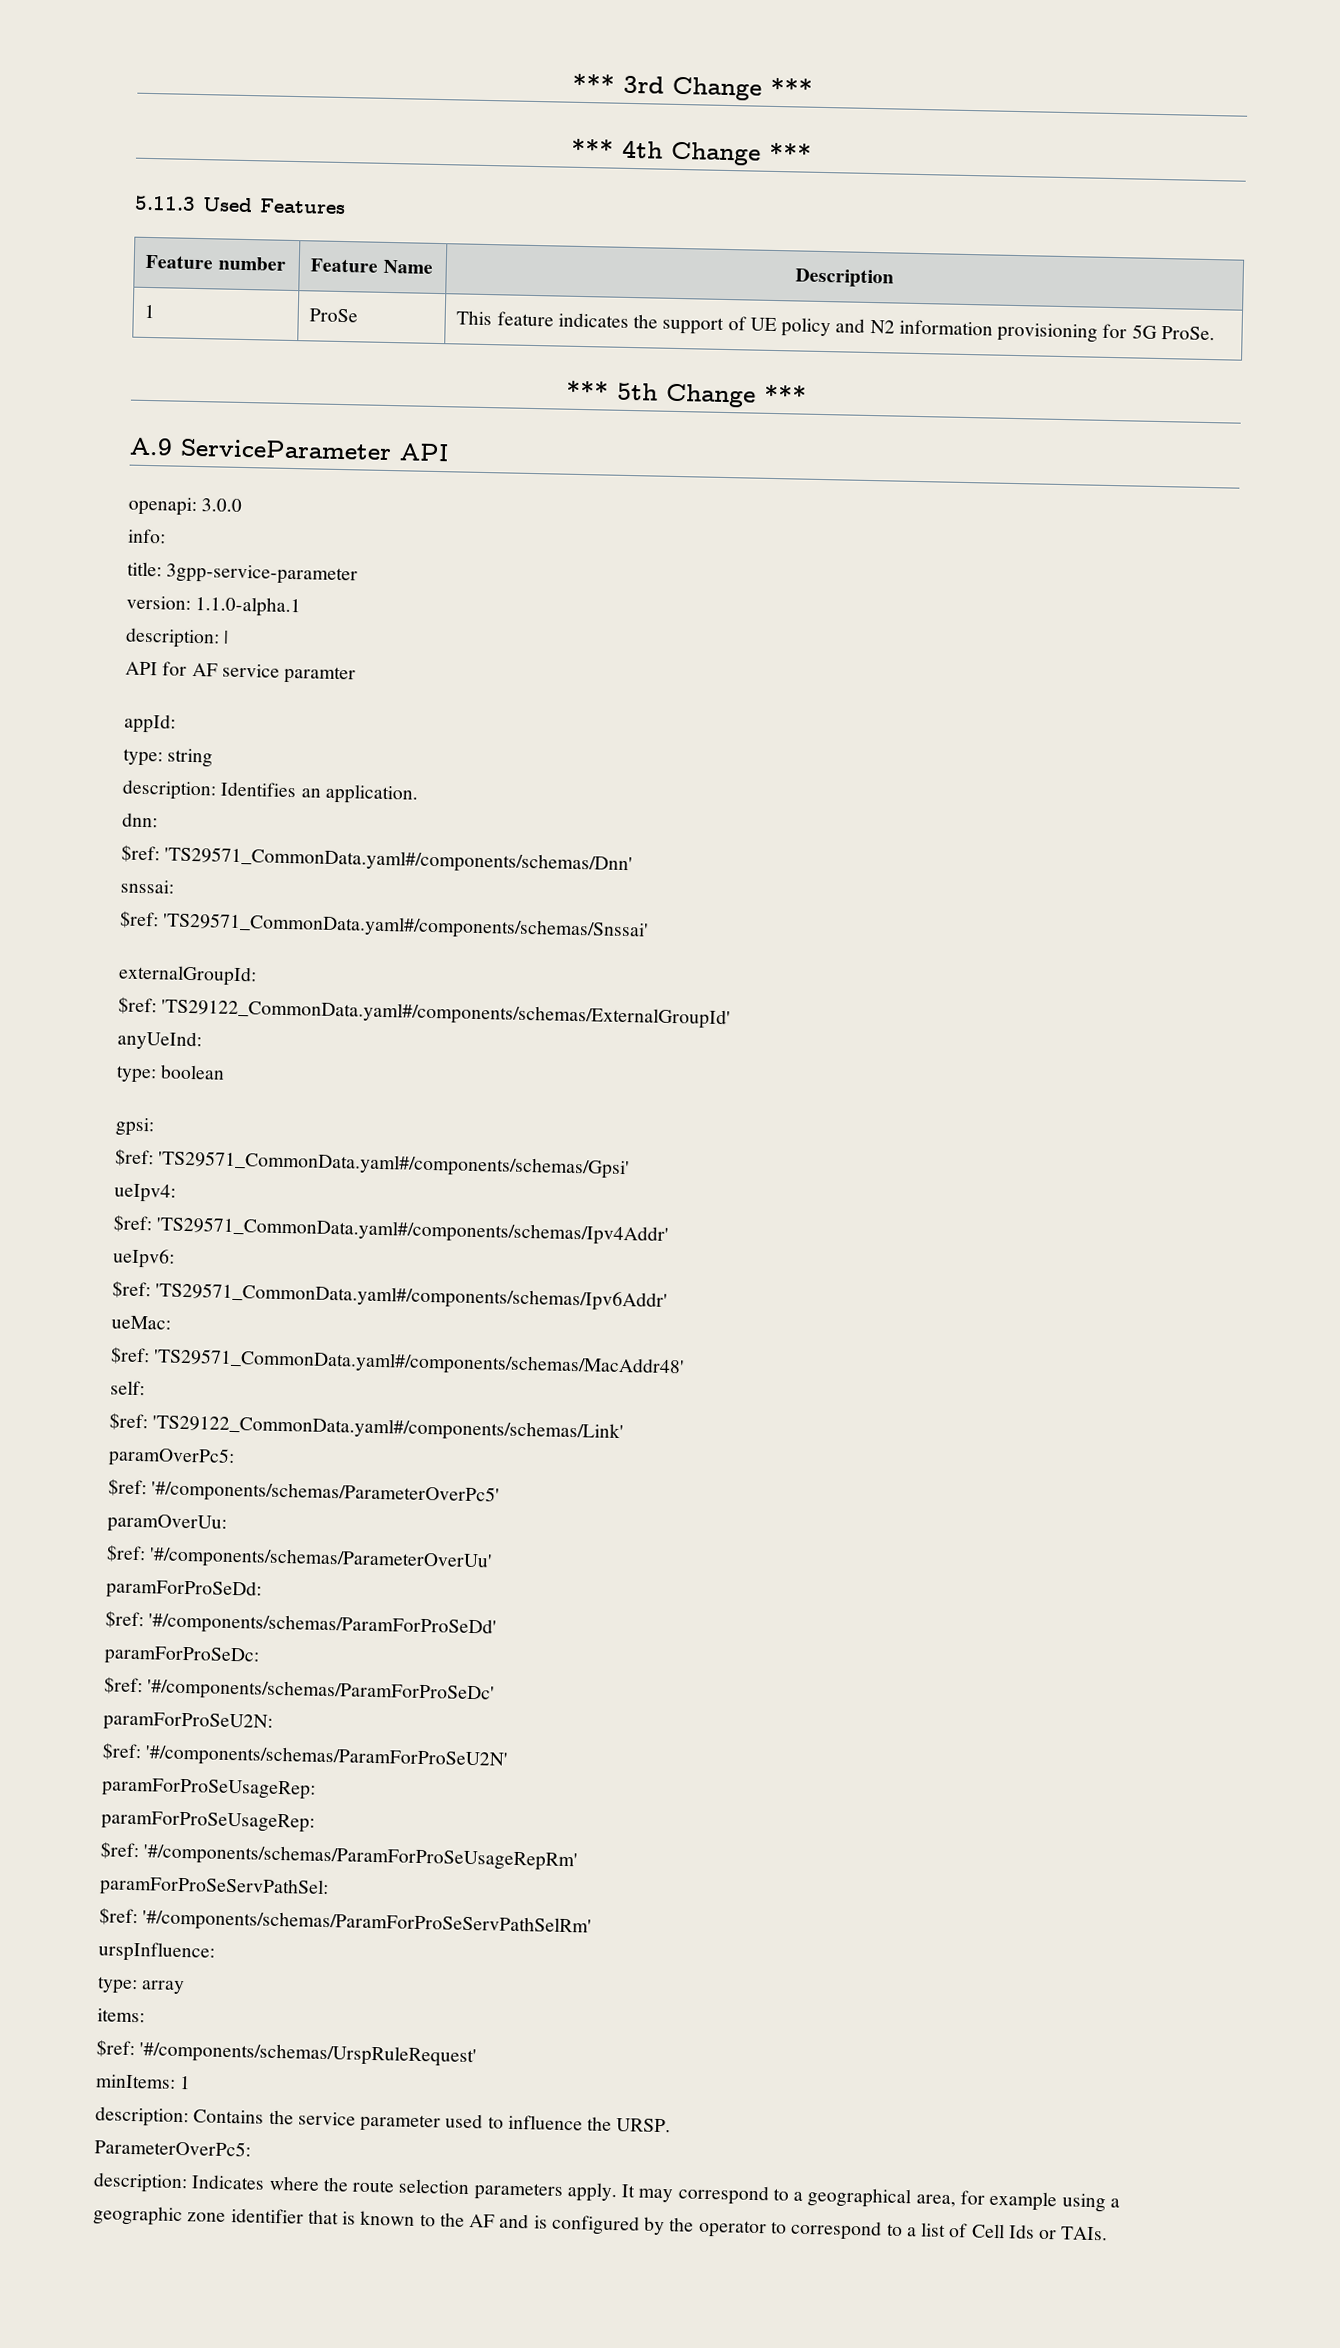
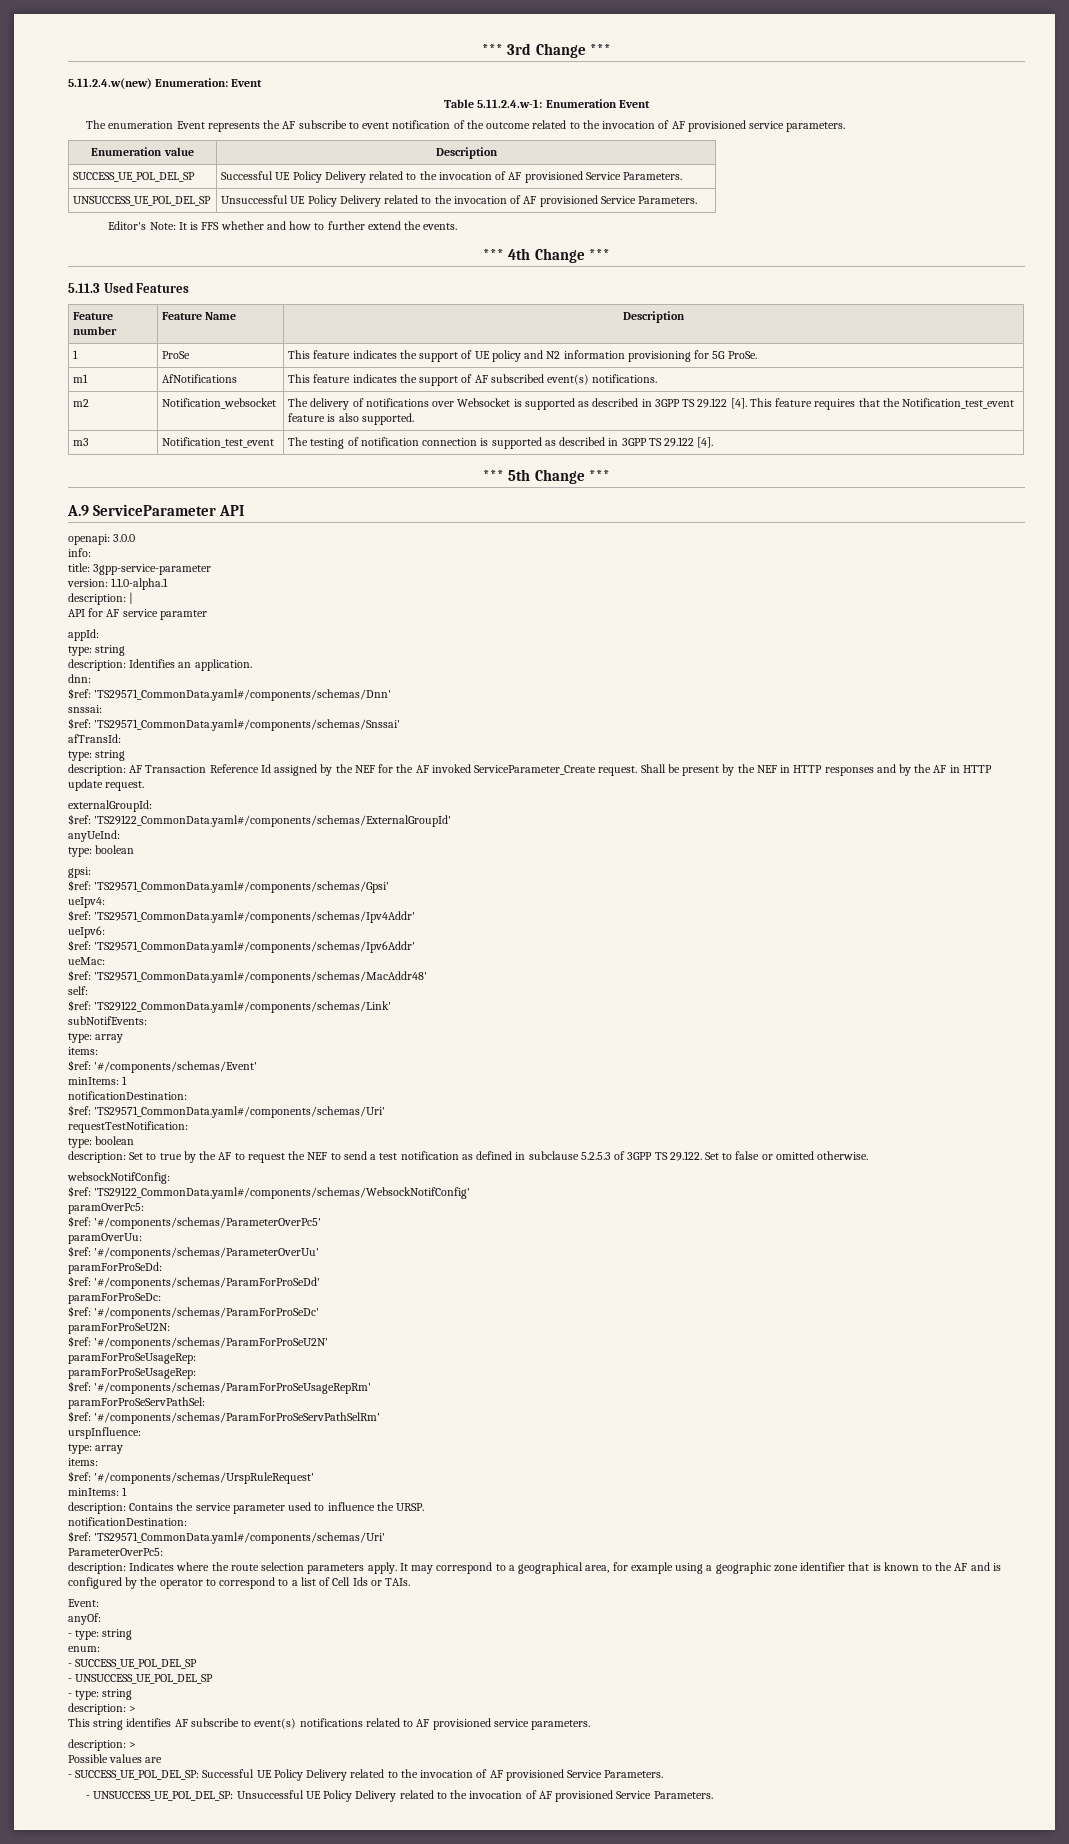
(813, 87) none -> [68,78,263,89] [444,99,650,108] [86,120,846,132] [91,147,194,156] [435,147,498,159] [73,172,196,182] [221,171,683,183] [73,196,212,206] [221,195,698,207] [108,221,458,230] // 5.11.2.4.w(new) Enumeration: Event // Table 5.11.2.4.w-1: Enumeration Event // The enumeration Event represents the AF subscribe to event notification of the outcome related to the invocation of AF provisioned service parameters. // Enumeration value | Description // SUCCESS_UE_POL_DEL_SP | Successful UE Policy Delivery related to the invocation of AF provisioned Service Parameters. // UNSUCCESS_UE_POL_DEL_SP | Unsuccessful UE Policy Delivery related to the invocation of AF provisioned Service Parameters. // Editor's Note: It is FFS whether and how to further extend the events.
(1216, 333) none -> [73,374,89,383] [162,374,238,383] [288,374,658,386] [73,399,90,407] [162,398,277,409] [288,398,1015,410] [288,413,414,425] [73,438,90,446] [162,437,275,448] [288,437,714,449] // m1 | AfNotifications | This feature indicates the support of AF subscribed event(s) notifications. // m2 | Notification_websocket | The delivery of notifications over Websocket is supported as described in 3GPP TS 29.122 [4]. This feature requires that the Notification_test_event feature is also supported. // m3 | Notification_test_event | The testing of notification connection is supported as described in 3GPP TS 29.122 [4].
(650, 927) none -> [68,734,121,743] [68,750,126,761] [68,764,992,776] [68,779,145,791] // afTransId: // type: string // description: AF Transaction Reference Id assigned by the NEF for the AF invoked ServiceParameter_Create request. Shall be present by the NEF in HTTP responses and by the AF in HTTP update request.
(625, 1429) none -> [68,1016,147,1025] [68,1033,124,1043] [68,1047,98,1055] [68,1060,258,1073] [68,1076,128,1085] [68,1091,187,1100] [68,1105,386,1118] [68,1121,188,1133] [68,1136,135,1148] [68,1151,869,1163] [67,1172,170,1184] [68,1186,471,1199] // subNotifEvents: // type: array // items: // $ref: '#/components/schemas/Event' // minItems: 1 // notificationDestination: // $ref: 'TS29571_CommonData.yaml#/components/schemas/Uri' // requestTestNotification: // type: boolean // description: Set to true by the AF to request the NEF to send a test notification as defined in subclause 5.2.5.3 of 3GPP TS 29.122. Set to false or omitted otherwise. // websockNotifConfig: // $ref: 'TS29122_CommonData.yaml#/components/schemas/WebsockNotifConfig'
(672, 2125) none -> [68,1517,187,1526] [68,1531,386,1544] // notificationDestination: // $ref: 'TS29571_CommonData.yaml#/components/schemas/Uri'
(1109, 2233) none -> [68,1599,99,1607] [68,1613,101,1625] [68,1629,133,1640] [68,1646,100,1652] [68,1659,198,1669] [68,1674,214,1684] [68,1689,133,1700] [68,1703,137,1715] [68,1718,591,1730] [68,1739,137,1751] [68,1754,163,1763] [68,1769,664,1781] [86,1790,713,1802] // Event: // anyOf: // - type: string // enum: // - SUCCESS_UE_POL_DEL_SP // - UNSUCCESS_UE_POL_DEL_SP // - type: string // description: > // This string identifies AF subscribe to event(s) notifications related to AF provisioned service parameters. // description: > // Possible values are // - SUCCESS_UE_POL_DEL_SP: Successful UE Policy Delivery related to the invocation of AF provisioned Service Parameters. // - UNSUCCESS_UE_POL_DEL_SP: Unsuccessful UE Policy Delivery related to the invocation of AF provisioned Service Parameters.

